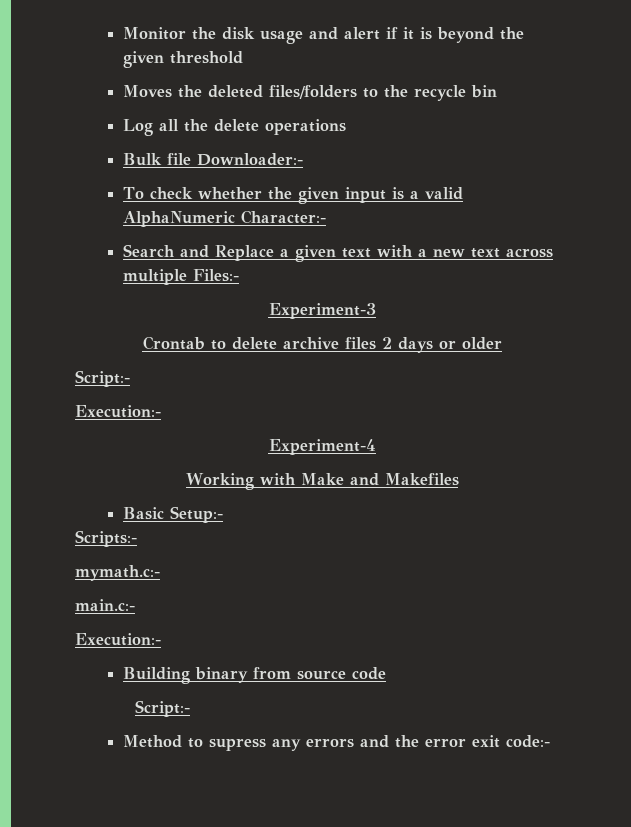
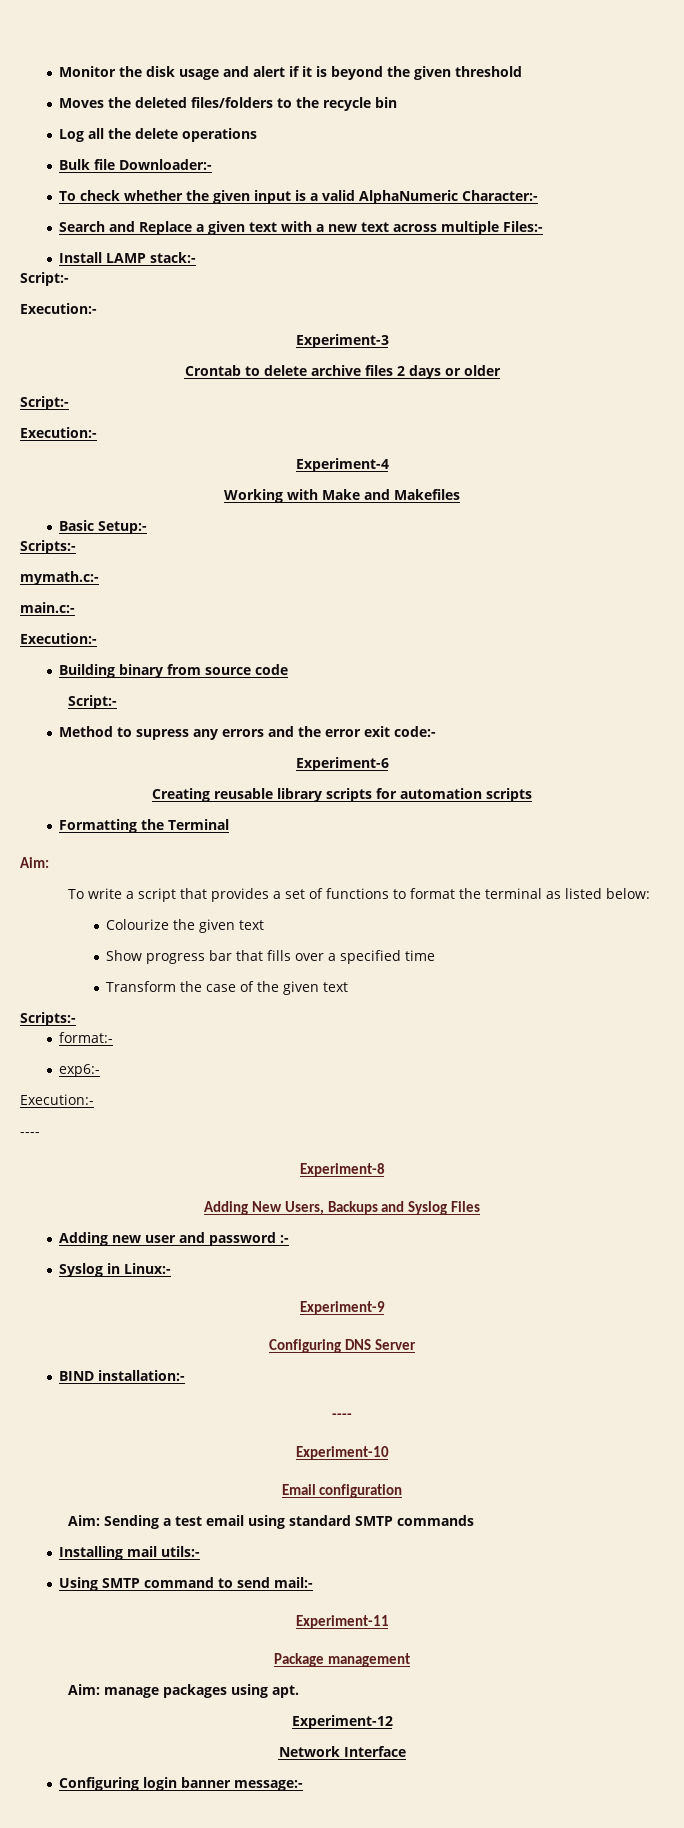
(240, 275) none -> [58,252,196,263] [20,272,69,286] [20,303,97,314] // Install LAMP stack:- // Script:- // Execution:-
(551, 741) none -> [295,757,389,771] [152,788,532,802] [58,819,229,833] [20,857,49,868] [67,888,650,902] [106,919,265,933] [106,950,436,964] [106,981,349,995] [20,1012,76,1026] [58,1032,113,1043] [58,1064,100,1077] [20,1094,94,1105] [20,1132,40,1136] [299,1163,385,1177] [203,1201,481,1215] [58,1232,289,1246] [58,1263,171,1277] [299,1301,385,1315] [269,1339,416,1353] [58,1370,185,1381] [332,1413,352,1419] [295,1446,389,1460] [281,1484,403,1498] [67,1515,474,1529] [58,1546,200,1560] [58,1577,313,1591] [295,1615,389,1629] [274,1653,410,1667] [67,1684,299,1698] [291,1715,393,1729] [278,1746,406,1757] [58,1777,303,1791] // Experiment-6 // Creating reusable library scripts for automation scripts // Formatting the Terminal // Aim: // To write a script that provides a set of functions to format the terminal as listed below: // Colourize the given text // Show progress bar that fills over a specified time // Transform the case of the given text // Scripts:- // format:- // exp6:- // Execution:- // ---- // Experiment-8 // Adding New Users, Backups and Syslog Files // Adding new user and password :- // Syslog in Linux:- // Experiment-9 // Configuring DNS Server // BIND installation:- // ---- // Experiment-10 // Email configuration // Aim: Sending a test email using standard SMTP commands // Installing mail utils:- // Using SMTP command to send mail:- // Experiment-11 // Package management // Aim: manage packages using apt. // Experiment-12 // Network Interface // Configuring login banner message:-

